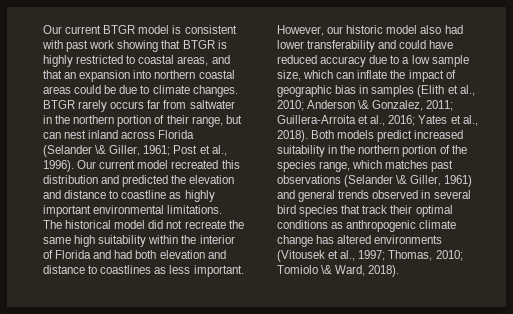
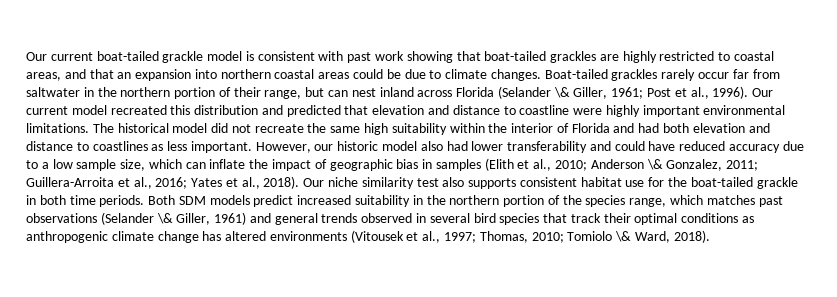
[43,25,136,34] Our current BTGR -> [26,51,204,63] Our current boat-tailed grackle
[182,40,227,49] BTGR is -> [484,51,619,63] boat-tailed grackles are
[43,100,145,112] BTGR rarely occurs -> [544,69,730,81] Boat-tailed grackles rarely occur
[171,175,187,184] the -> [344,105,369,115] that
[169,192,182,199] as -> [573,108,603,115] were
[311,130,335,139] Both -> [303,177,798,189] [26,195,206,207] Our niche similarity test also supports consistent habitat use for the boat-tailed grackle in both time periods. Both SDM

